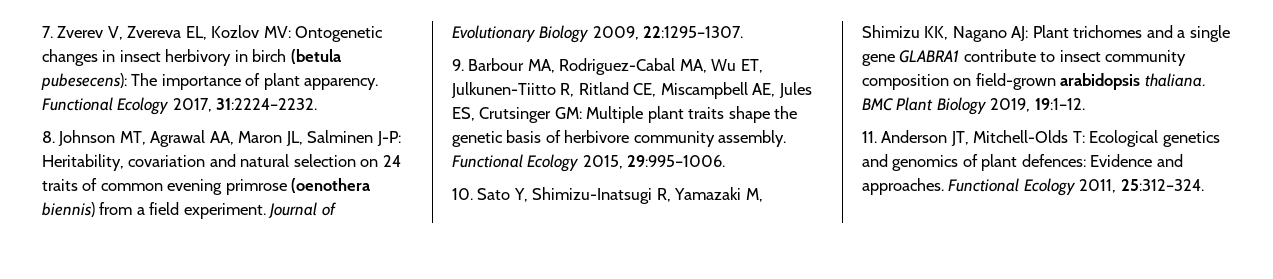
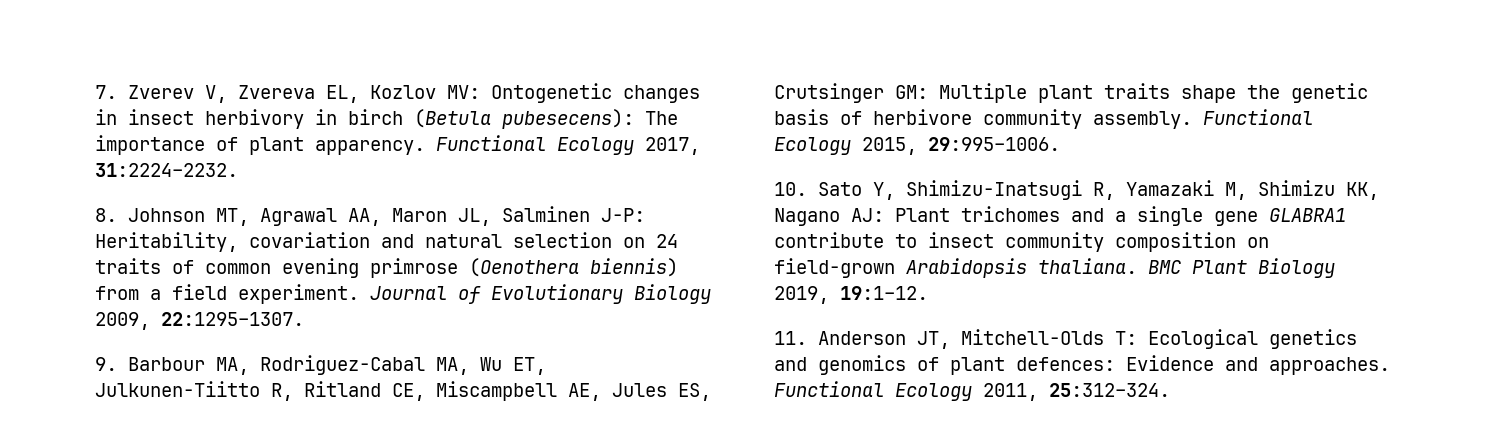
[290,49,342,64] (betula -> [414,109,491,128] (Betula
[291,178,372,193] (oenothera -> [469,258,579,277] (Oenothera
[1060,73,1141,90] arabidopsis -> [906,258,1027,278] Arabidopsis

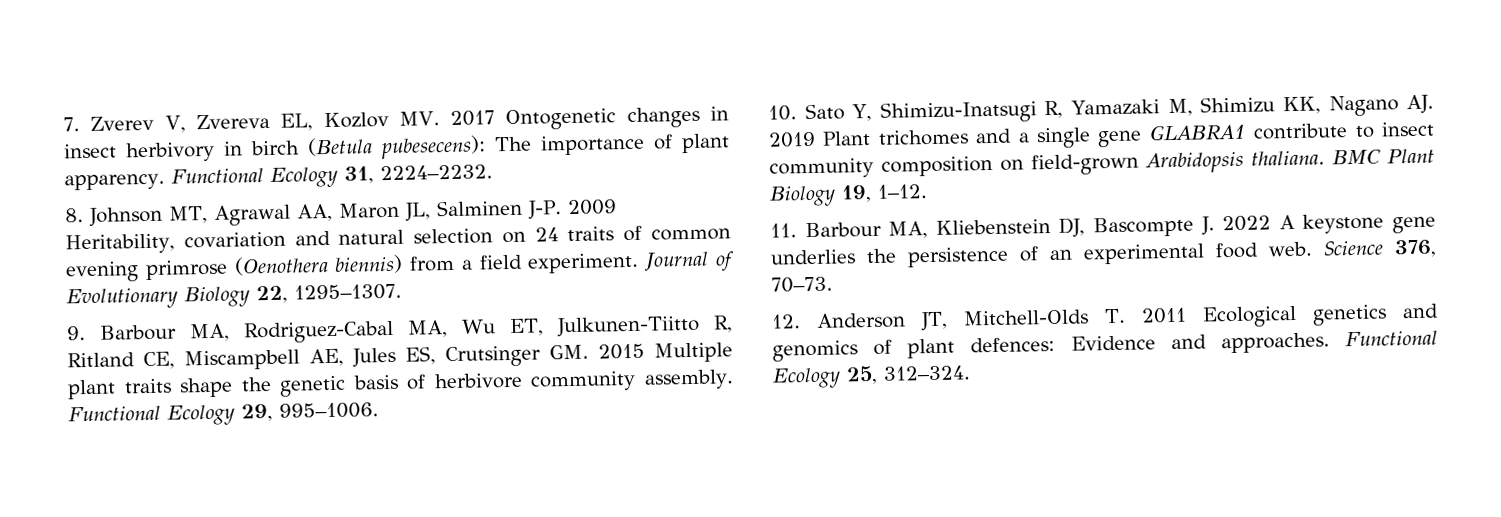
[447,85,480,99] MV: -> [398,110,496,126] MV. 2017
[645,137,700,155] [95,163,238,177] 2017, 31:2224–2232. -> [343,164,493,184] 31, 2224–2232.
[601,208,645,222] J-P: -> [527,199,617,220] J-P. 2009
[95,312,304,330] 2009, 22:1295–1307. -> [256,283,402,304] 22, 1295–1307.
[895,85,928,99] GM: -> [549,343,645,360] GM. 2015
[862,137,1060,155] 2015, 29:995–1006. -> [241,402,379,422] 29, 995–1006.
[851,208,884,222] AJ: -> [1406,94,1434,115] [768,131,816,148] AJ. 2019
[774,286,928,304] 2019, 19:1–12. -> [841,184,928,203] 19, 1–12.
(807, 338) none -> [804,213,1436,239] [770,239,1437,268] [771,276,833,293] [771,314,801,329] Barbour MA, Kliebenstein DJ, Bascompte J. 2022 A keystone gene underlies the persistence of an experimental food web. Science 376, 70–73. // 12.
[1115,331,1137,345] T: -> [1104,307,1187,324] T. 2011
[983,383,1170,401] 2011, 25:312–324. -> [846,365,971,385] 25, 312–324.

